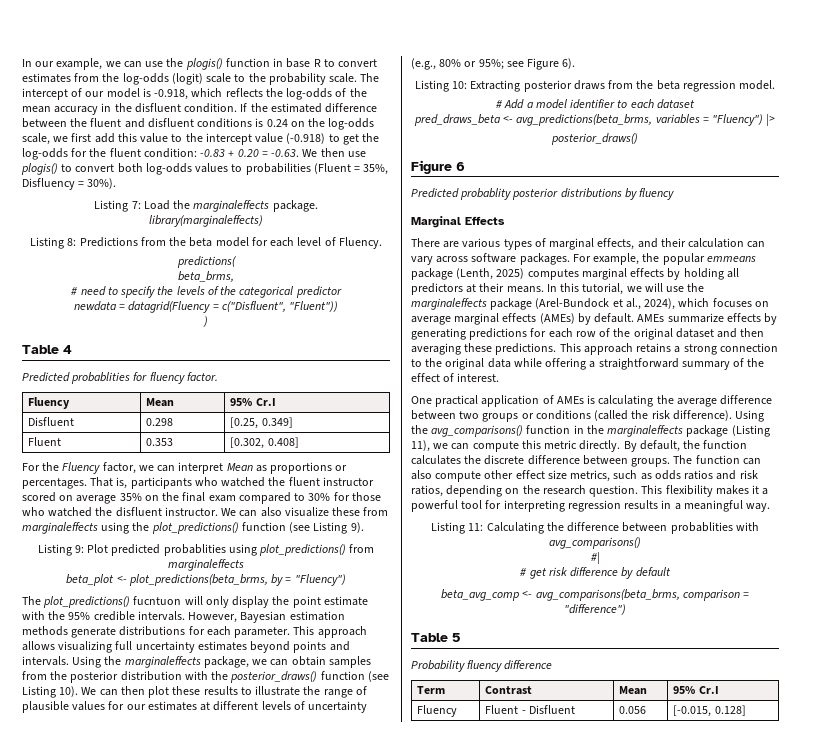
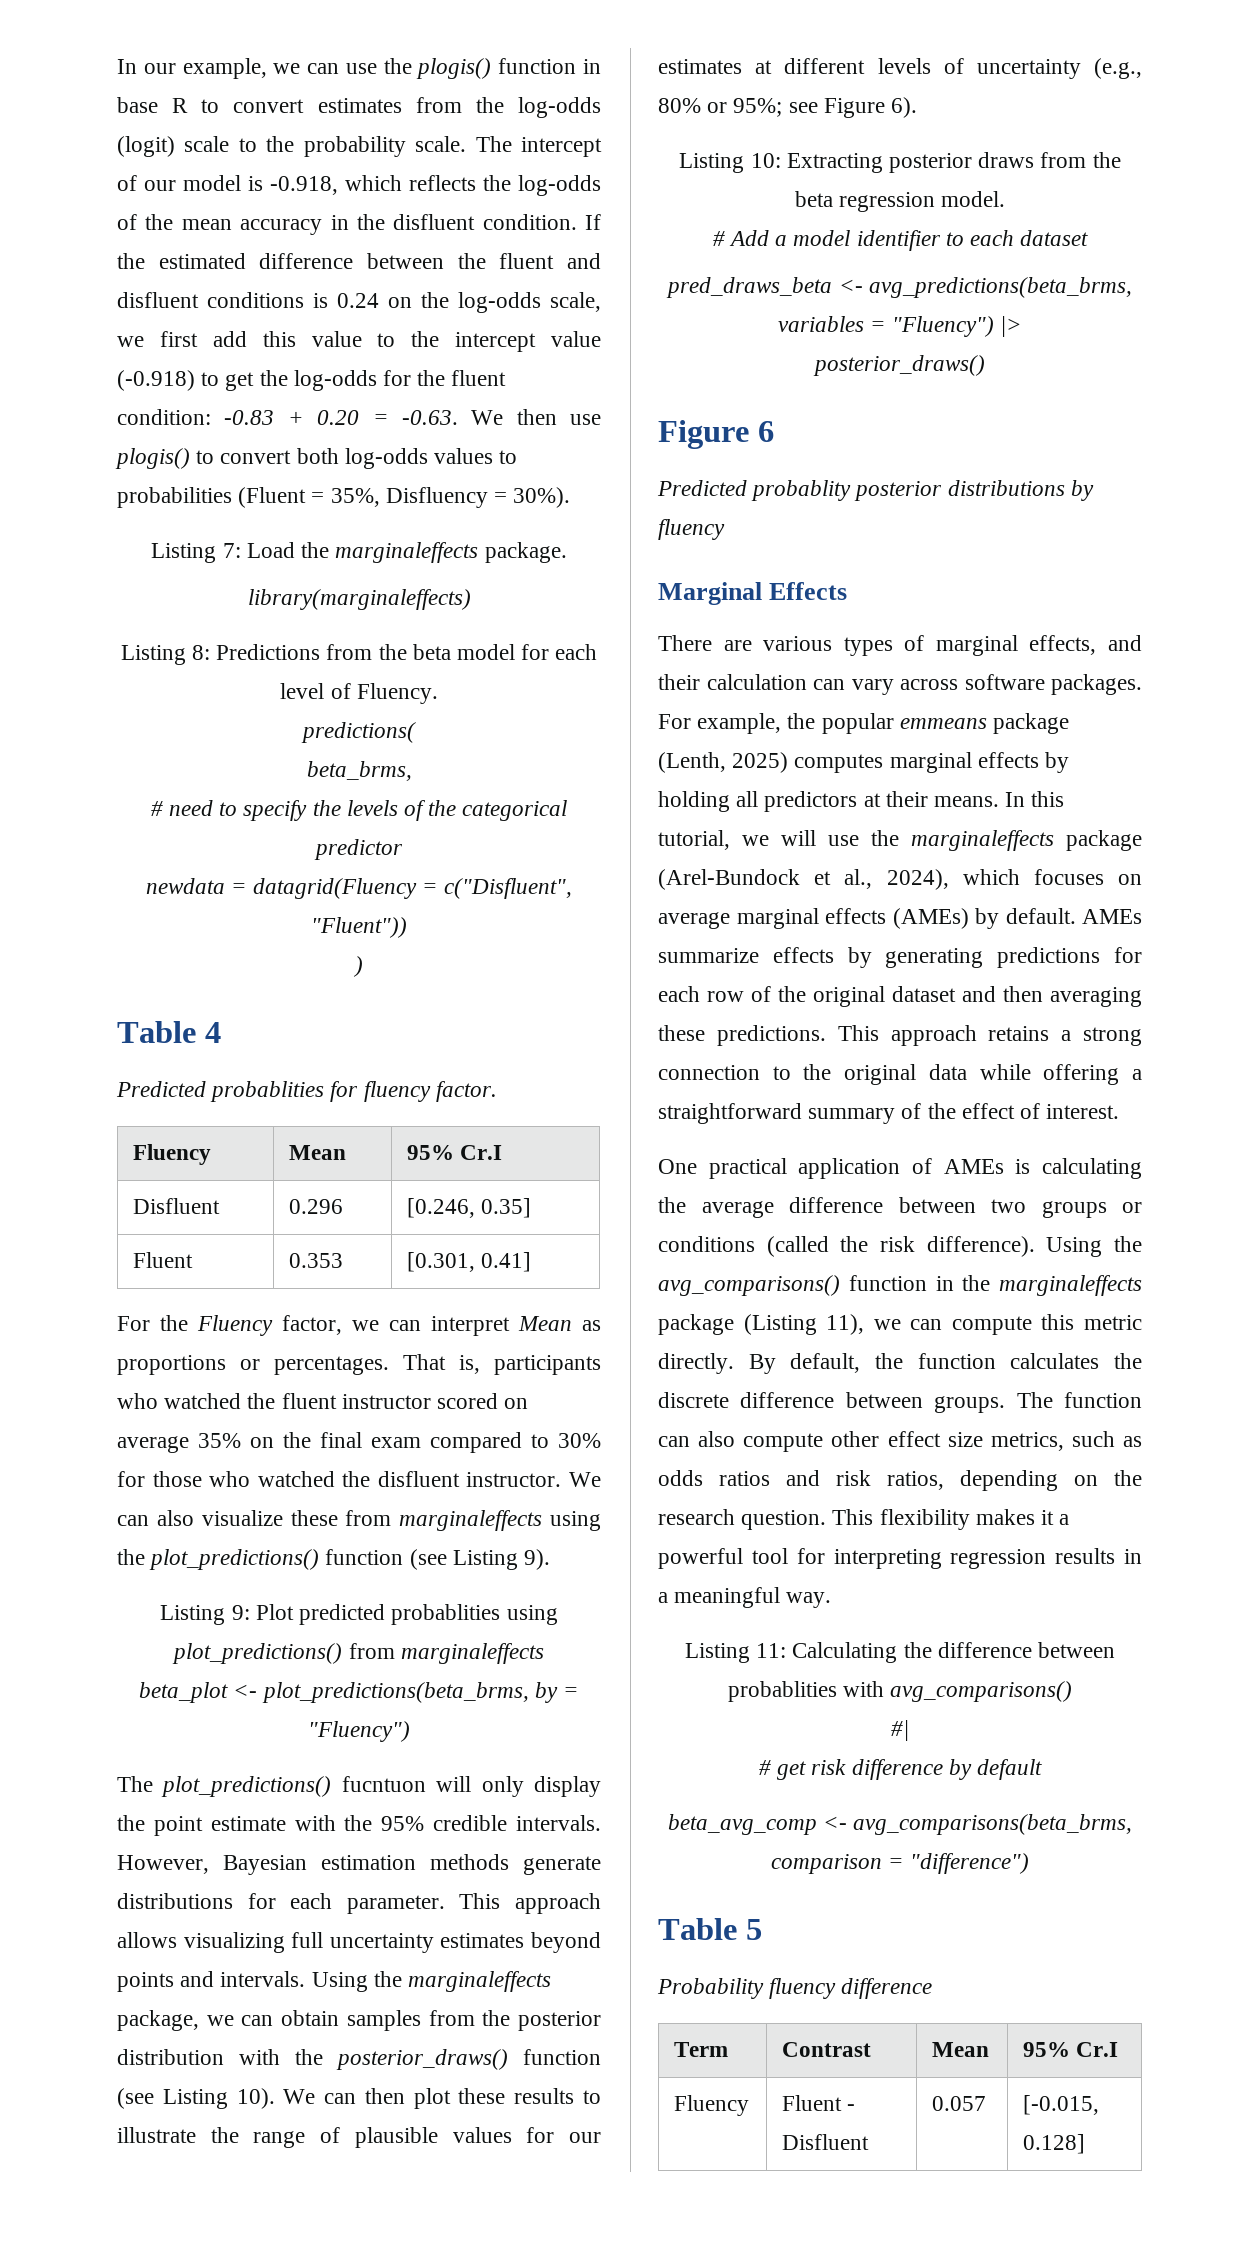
[146,418,174,426] [230,417,293,429] 0.298 | [0.25, 0.349] -> [289,1199,344,1214] [407,1198,532,1218] 0.296 | [0.246, 0.35]
[230,437,299,449] [0.302, 0.408] -> [407,1252,532,1272] [0.301, 0.41]
[619,706,647,714] 0.056 -> [932,2096,987,2111] 0.057

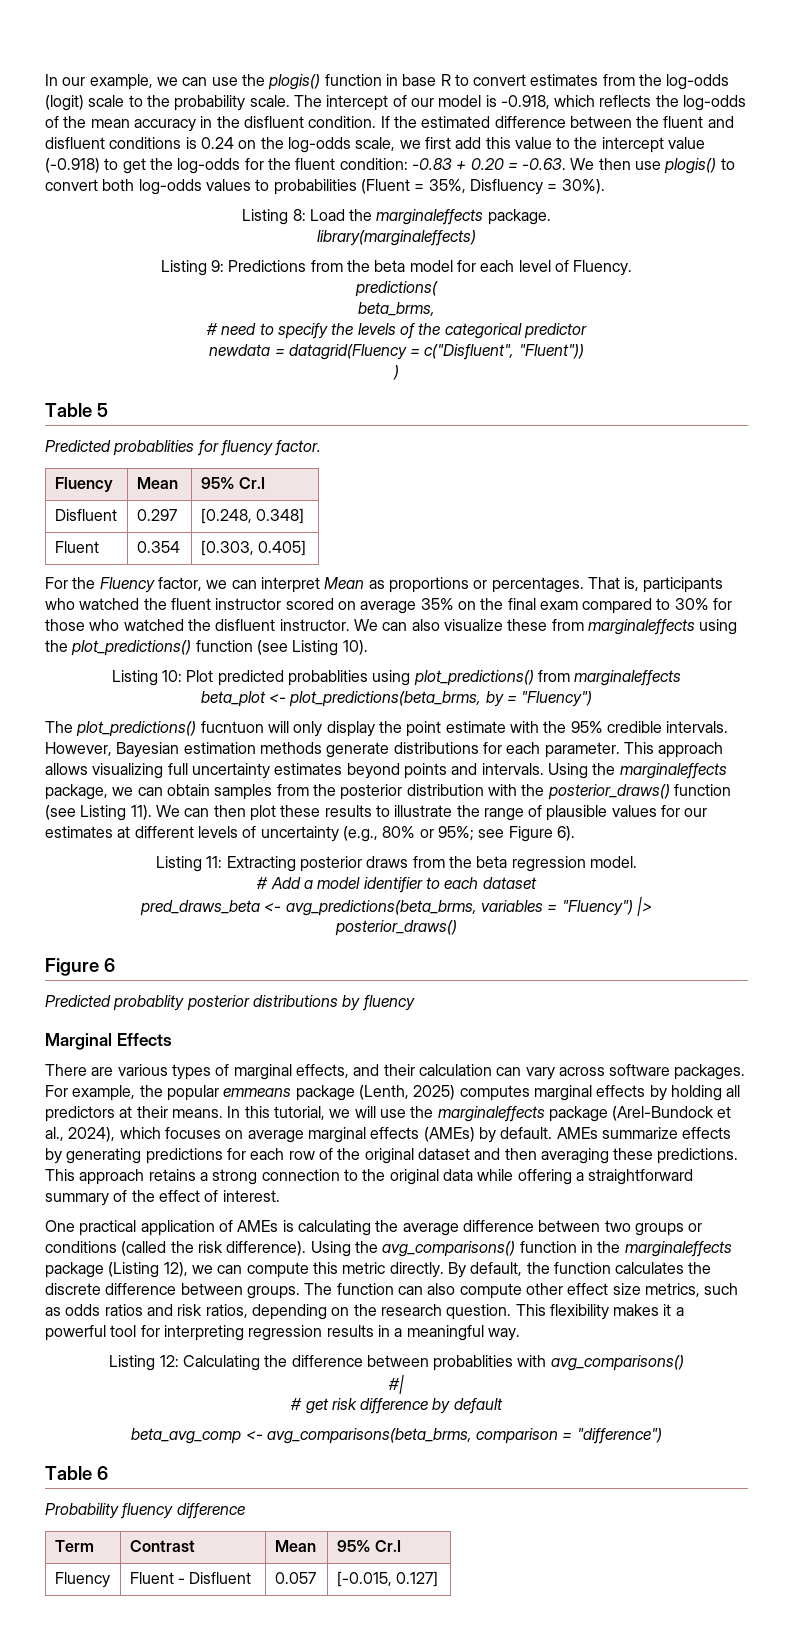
[222,543,241,558] 7: -> [292,209,306,221] 8:
[191,645,210,660] 8: -> [211,260,225,272] 9:
[204,1022,221,1043] 4 -> [96,403,108,417] 5
[289,1199,344,1214] [407,1198,532,1218] [133,1252,194,1268] [289,1253,344,1268] [407,1252,532,1272] 0.296 | [0.246, 0.35] // Fluent | 0.353 | [0.301, 0.41] -> [136,509,177,521] [200,508,305,524] [54,541,99,553] [136,541,180,553] [200,540,307,556] 0.297 | [0.248, 0.348] // Fluent | 0.354 | [0.303, 0.405]
[524,1549,551,1570] [160,1605,250,1625] 9). // Listing 9: -> [342,640,368,655] [111,670,183,686] 10). // Listing 10:
[236,2088,275,2109] 10). -> [130,805,152,820] 11).
[750,153,781,168] 10: -> [206,856,223,868] 11:
[826,1314,865,1335] 11), -> [163,1262,188,1277] 12),
[756,1643,787,1658] 11: -> [159,1355,179,1367] 12:
[745,1919,762,1940] 5 -> [96,1466,108,1480] 6
[1023,2134,1086,2154] 0.128] -> [396,1571,439,1587] 0.127]

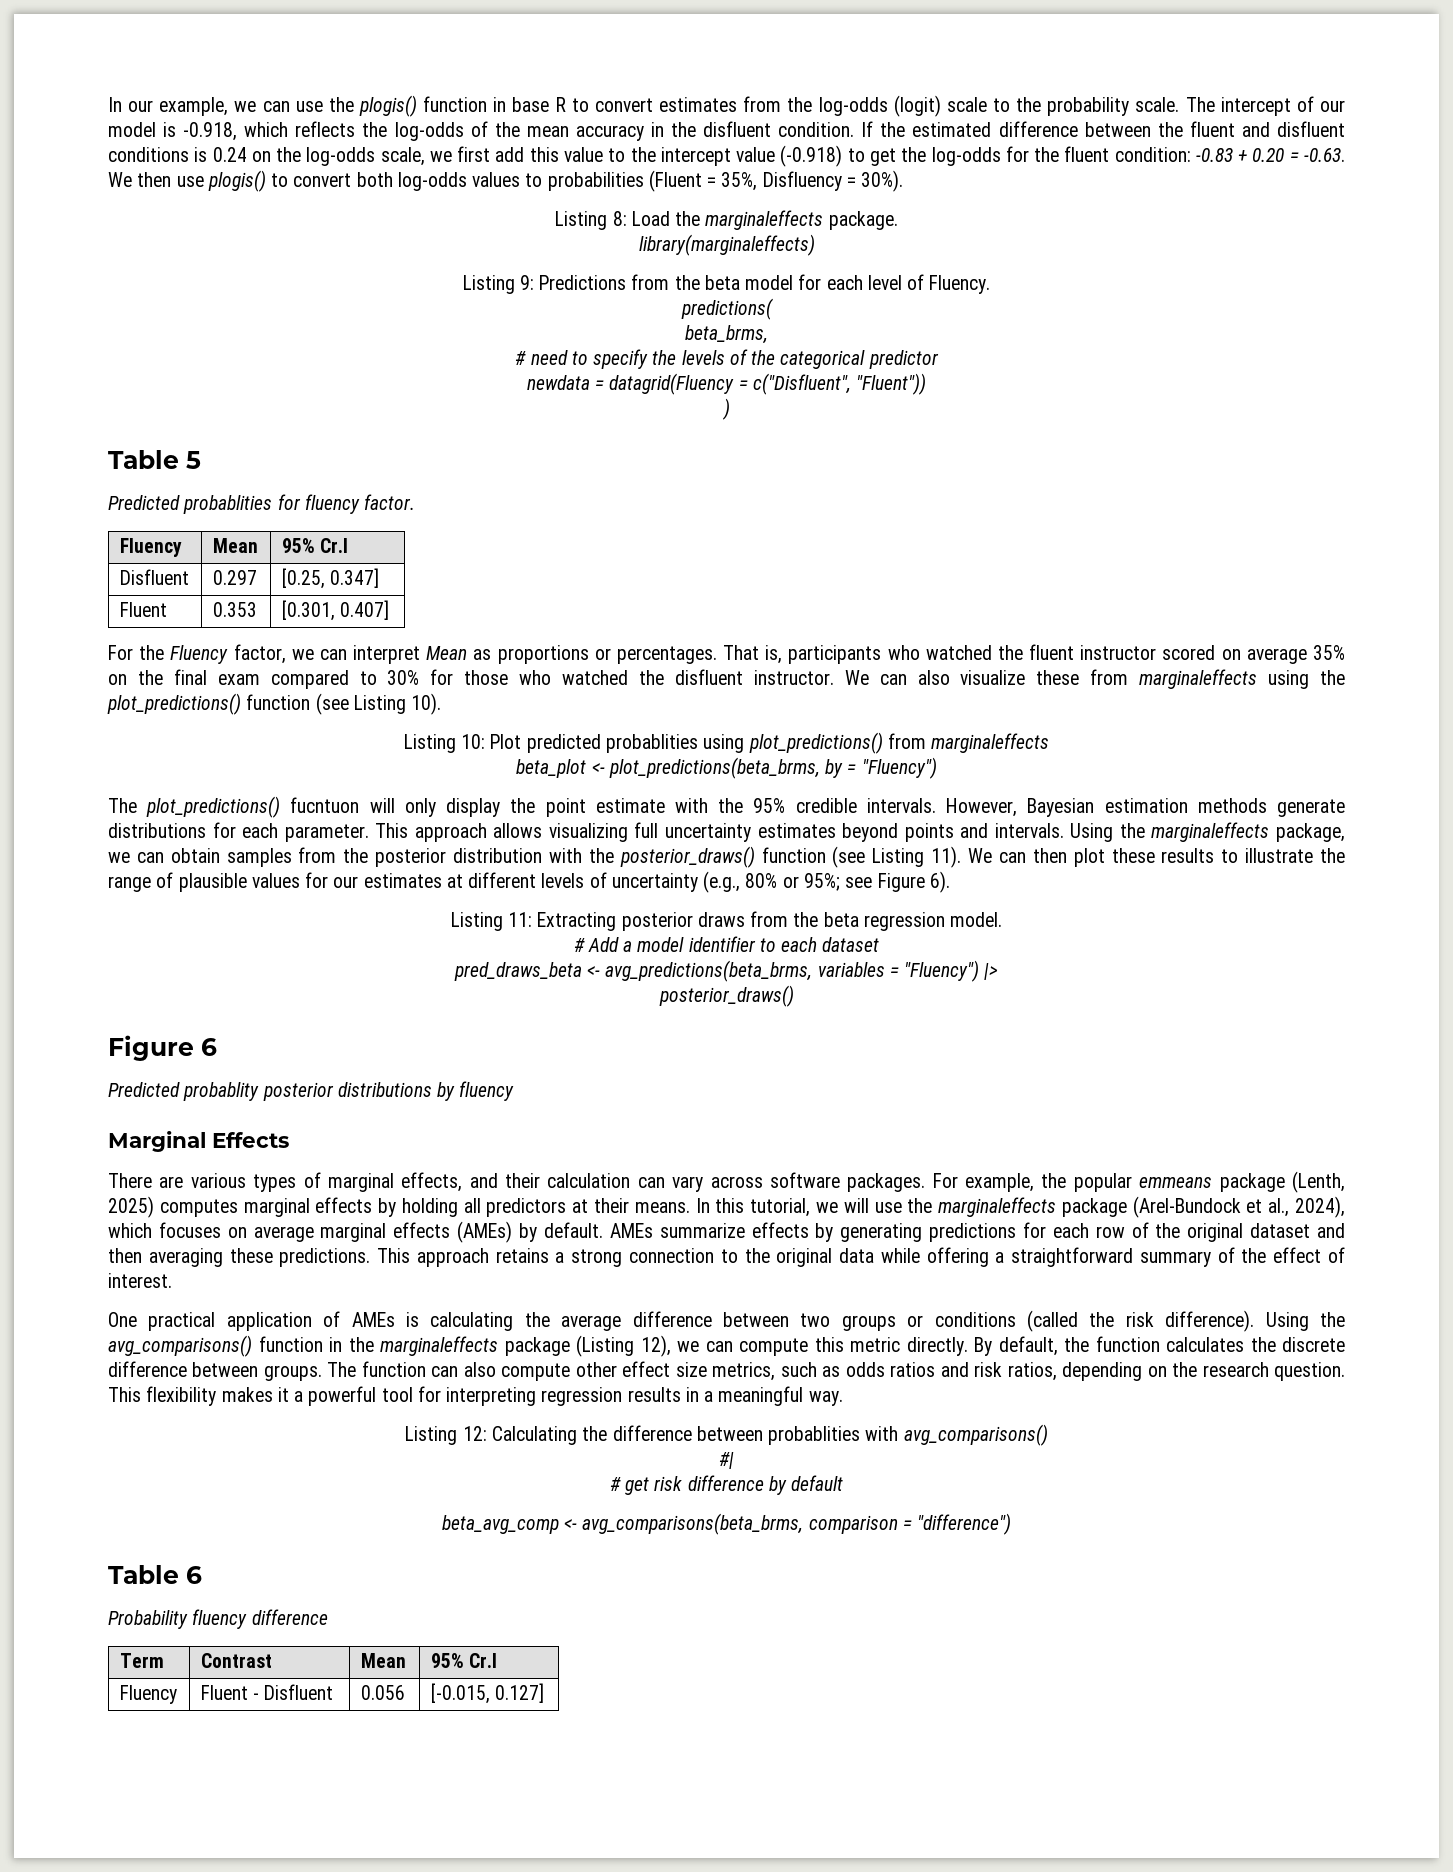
[200,508,305,524] [0.248, 0.348] -> [281,568,379,589] [0.25, 0.347]
[136,541,180,553] [200,540,307,556] 0.354 | [0.303, 0.405] -> [212,602,257,617] [281,600,389,621] 0.353 | [0.301, 0.407]
[274,1572,316,1584] 0.057 -> [360,1685,405,1700] 0.056

